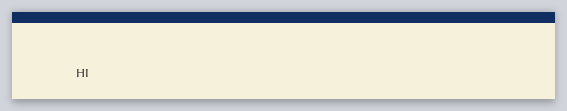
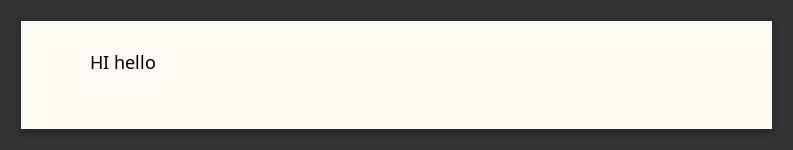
(89, 73) none -> [114,55,156,69] hello

